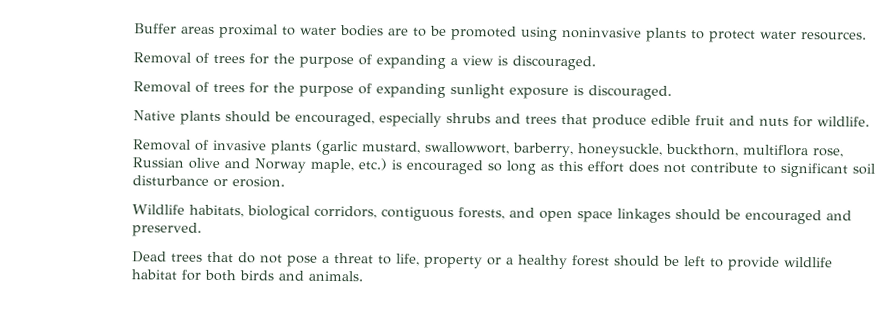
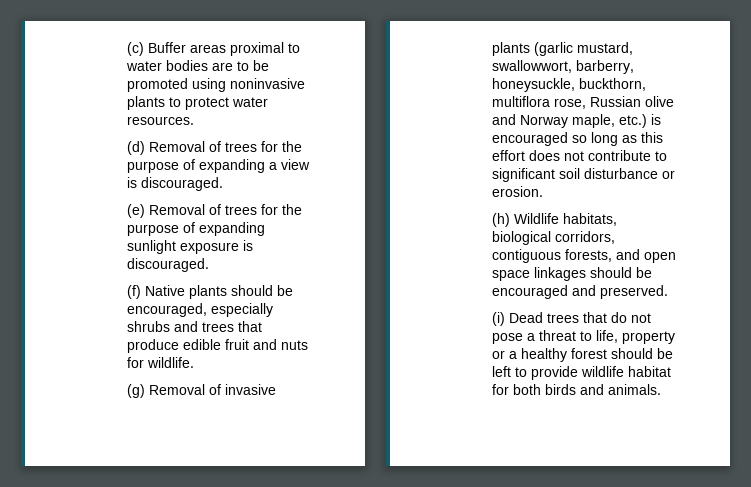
(134, 28) none -> [127,42,145,56] (c)
(868, 36) none -> [127,141,146,155] (d)
(597, 63) none -> [127,204,146,218] (e)
(673, 92) none -> [127,285,142,299] (f)
(871, 121) none -> [127,384,146,398] (g)
(286, 182) none -> [492,213,511,227] (h)
(203, 229) none -> [492,312,506,326] (i)

